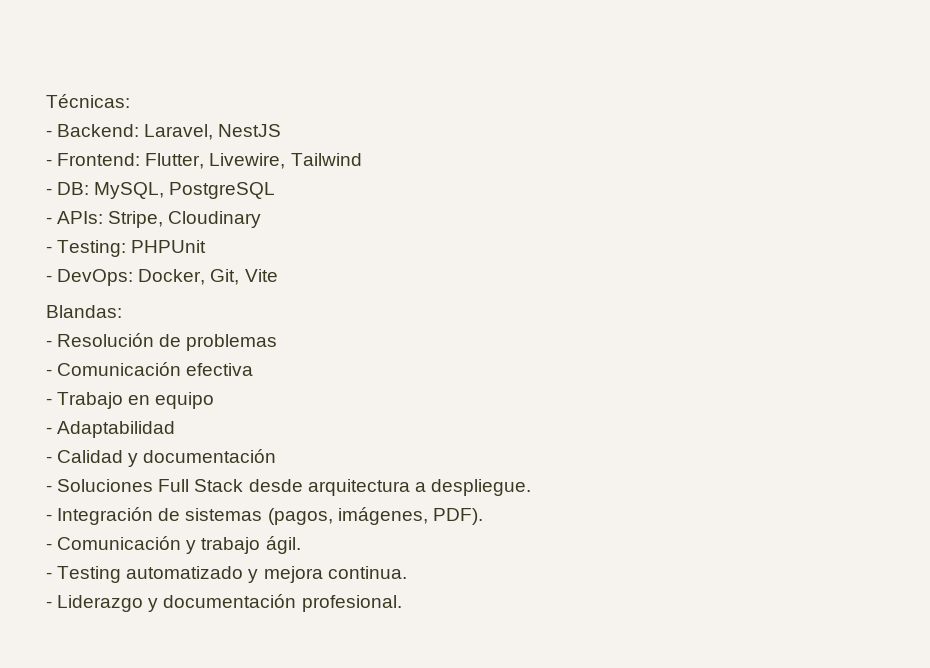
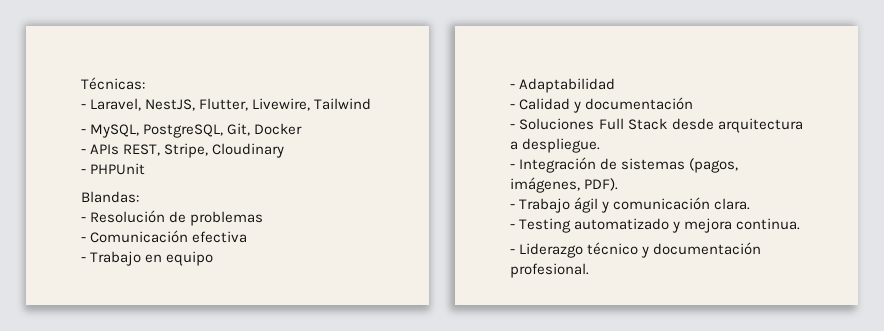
[57,124,282,140] [46,153,141,166] Backend: Laravel, NestJS // - Frontend: -> [90,98,196,111] Laravel, NestJS,
[57,182,276,199] [46,211,104,224] DB: MySQL, PostgreSQL // - APIs: -> [90,123,303,138] [81,144,161,156] MySQL, PostgreSQL, Git, Docker // - APIs REST,
[57,240,127,257] Testing: -> (86, 171) none
[46,269,278,286] // - DevOps: Docker, Git, Vite -> (146, 169) none
[57,536,301,554] Comunicación y trabajo ágil. -> [519,197,751,213] Trabajo ágil y comunicación clara.
(144, 603) none -> [587,242,639,255] técnico

